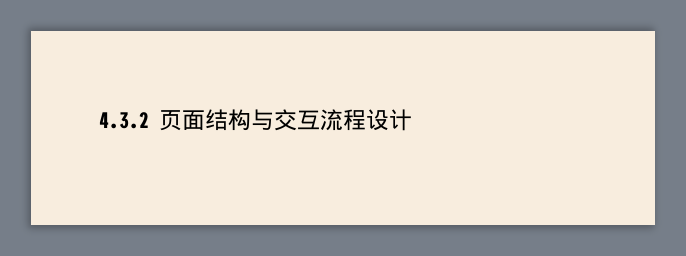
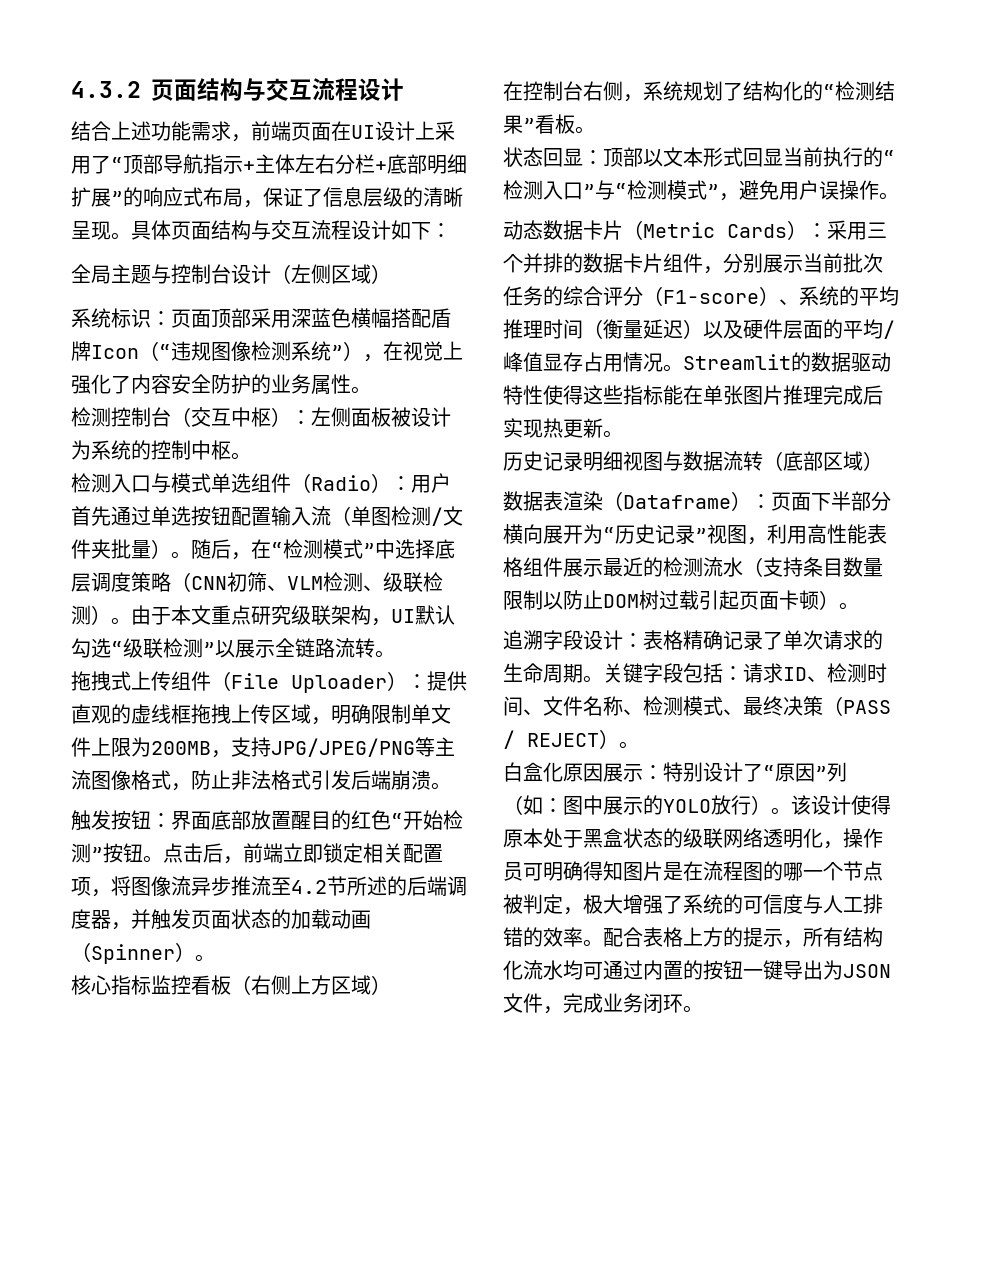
(412, 120) none -> [71,121,455,142] [71,154,467,174] [71,187,463,208] [71,220,451,240] [71,264,391,284] [71,308,451,328] [71,341,463,362] [71,374,371,395] [71,407,451,427] [71,440,251,460] [71,473,451,493] [71,506,463,526] [71,539,455,560] [71,572,443,593] [71,605,455,626] [71,638,395,659] [71,671,467,693] [71,704,451,725] [71,737,455,758] [71,770,451,791] [71,810,463,831] [71,843,443,864] [71,876,467,897] [71,909,371,930] [71,942,215,964] [71,975,391,995] [503,81,895,102] [503,114,595,134] [503,147,895,167] [503,180,899,201] [503,220,887,240] [503,253,883,274] [503,286,899,306] [503,319,895,339] [503,352,891,372] [503,385,883,405] [503,418,623,438] [503,451,883,471] [503,491,891,511] [503,524,887,545] [503,557,883,577] [503,590,859,610] [503,630,883,650] [503,663,887,683] [503,696,891,716] [503,729,639,749] [503,762,847,782] [503,795,891,815] [503,828,883,849] [503,861,883,881] [503,894,883,915] [503,927,883,948] [503,960,891,980] [503,993,703,1014] // 结合上述功能需求，前端页面在UI设计上采用了“顶部导航指示+主体左右分栏+底部明细扩展”的响应式布局，保证了信息层级的清晰呈现。具体页面结构与交互流程设计如下： // 全局主题与控制台设计（左侧区域） // 系统标识：页面顶部采用深蓝色横幅搭配盾牌Icon（“违规图像检测系统”），在视觉上强化了内容安全防护的业务属性。 // 检测控制台（交互中枢）：左侧面板被设计为系统的控制中枢。 // 检测入口与模式单选组件（Radio）：用户首先通过单选按钮配置输入流（单图检测/文件夹批量）。随后，在“检测模式”中选择底层调度策略（CNN初筛、VLM检测、级联检测）。由于本文重点研究级联架构，UI默认勾选“级联检测”以展示全链路流转。 // 拖拽式上传组件（File Uploader）：提供直观的虚线框拖拽上传区域，明确限制单文件上限为200MB，支持JPG/JPEG/PNG等主流图像格式，防止非法格式引发后端崩溃。 // 触发按钮：界面底部放置醒目的红色“开始检测”按钮。点击后，前端立即锁定相关配置项，将图像流异步推流至4.2节所述的后端调度器，并触发页面状态的加载动画（Spinner）。 // 核心指标监控看板（右侧上方区域） // 在控制台右侧，系统规划了结构化的“检测结果”看板。 // 状态回显：顶部以文本形式回显当前执行的“检测入口”与“检测模式”，避免用户误操作。 // 动态数据卡片（Metric Cards）：采用三个并排的数据卡片组件，分别展示当前批次任务的综合评分（F1-score）、系统的平均推理时间（衡量延迟）以及硬件层面的平均/峰值显存占用情况。Streamlit的数据驱动特性使得这些指标能在单张图片推理完成后实现热更新。 // 历史记录明细视图与数据流转（底部区域） // 数据表渲染（Dataframe）：页面下半部分横向展开为“历史记录”视图，利用高性能表格组件展示最近的检测流水（支持条目数量限制以防止DOM树过载引起页面卡顿）。 // 追溯字段设计：表格精确记录了单次请求的生命周期。关键字段包括：请求ID、检测时间、文件名称、检测模式、最终决策（PASS / REJECT）。 // 白盒化原因展示：特别设计了“原因”列（如：图中展示的YOLO放行）。该设计使得原本处于黑盒状态的级联网络透明化，操作员可明确得知图片是在流程图的哪一个节点被判定，极大增强了系统的可信度与人工排错的效率。配合表格上方的提示，所有结构化流水均可通过内置的按钮一键导出为JSON文件，完成业务闭环。

